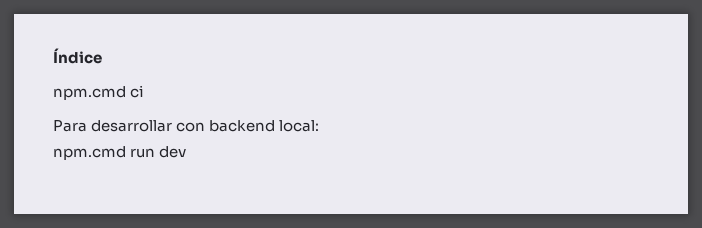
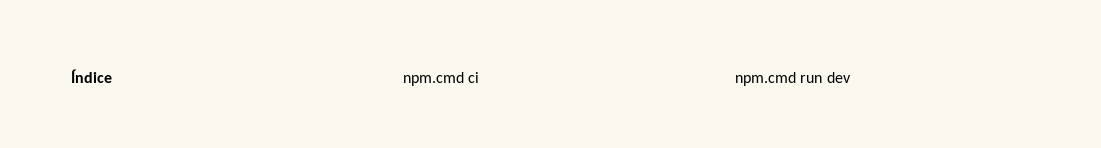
[53,120,320,132] // Para desarrollar con backend local: -> (480, 77) none

